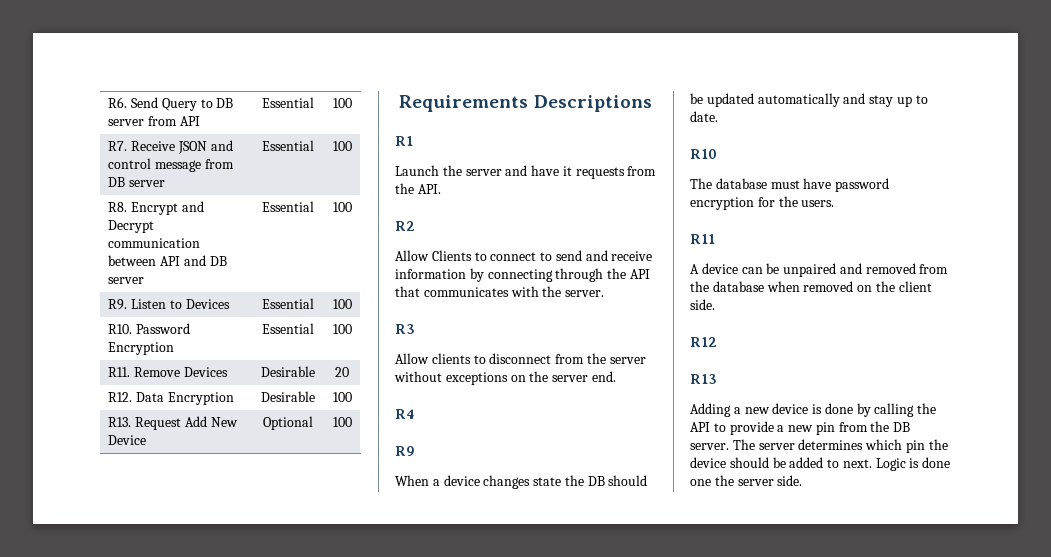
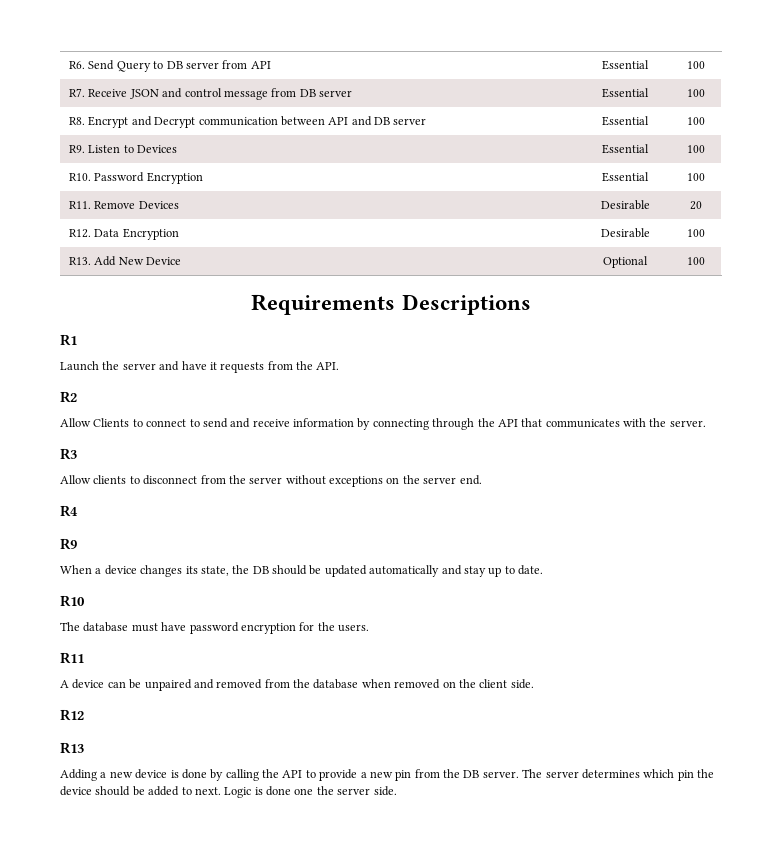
[134,417,181,430] Request -> (92, 261) none
[533,477,562,486] state -> [185,566,229,576] its state,

